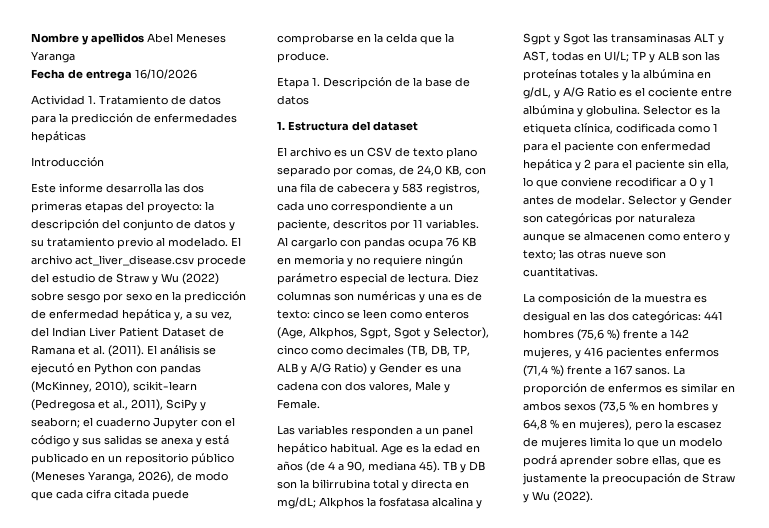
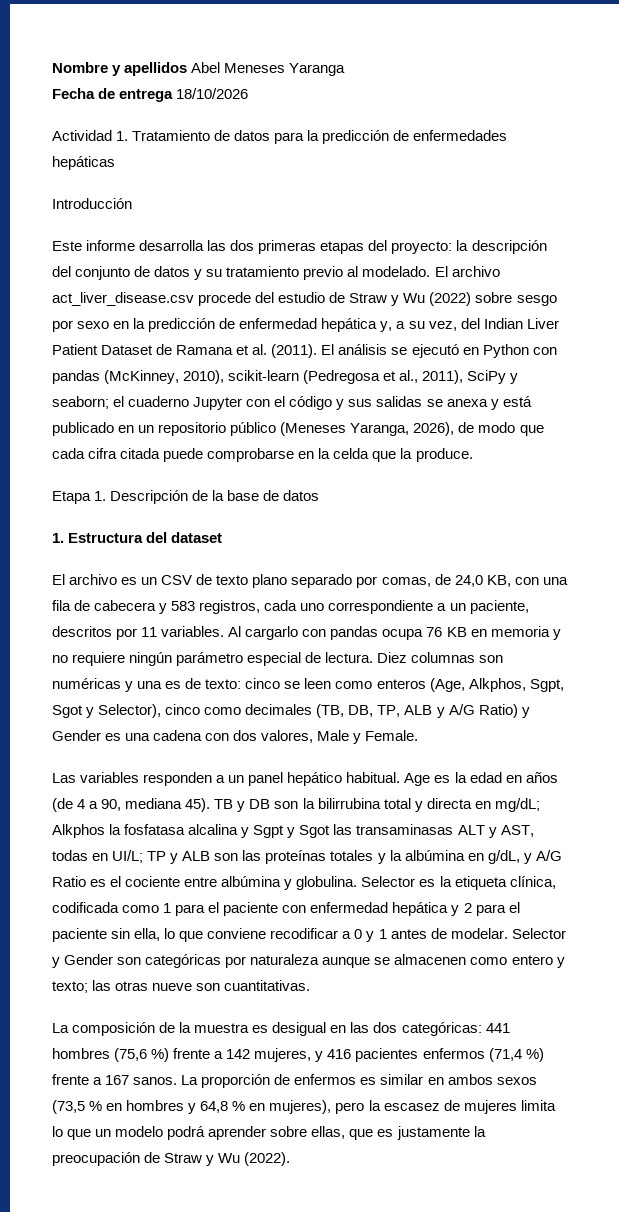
[135,69,197,79] 16/10/2026 -> [176,88,249,99] 18/10/2026

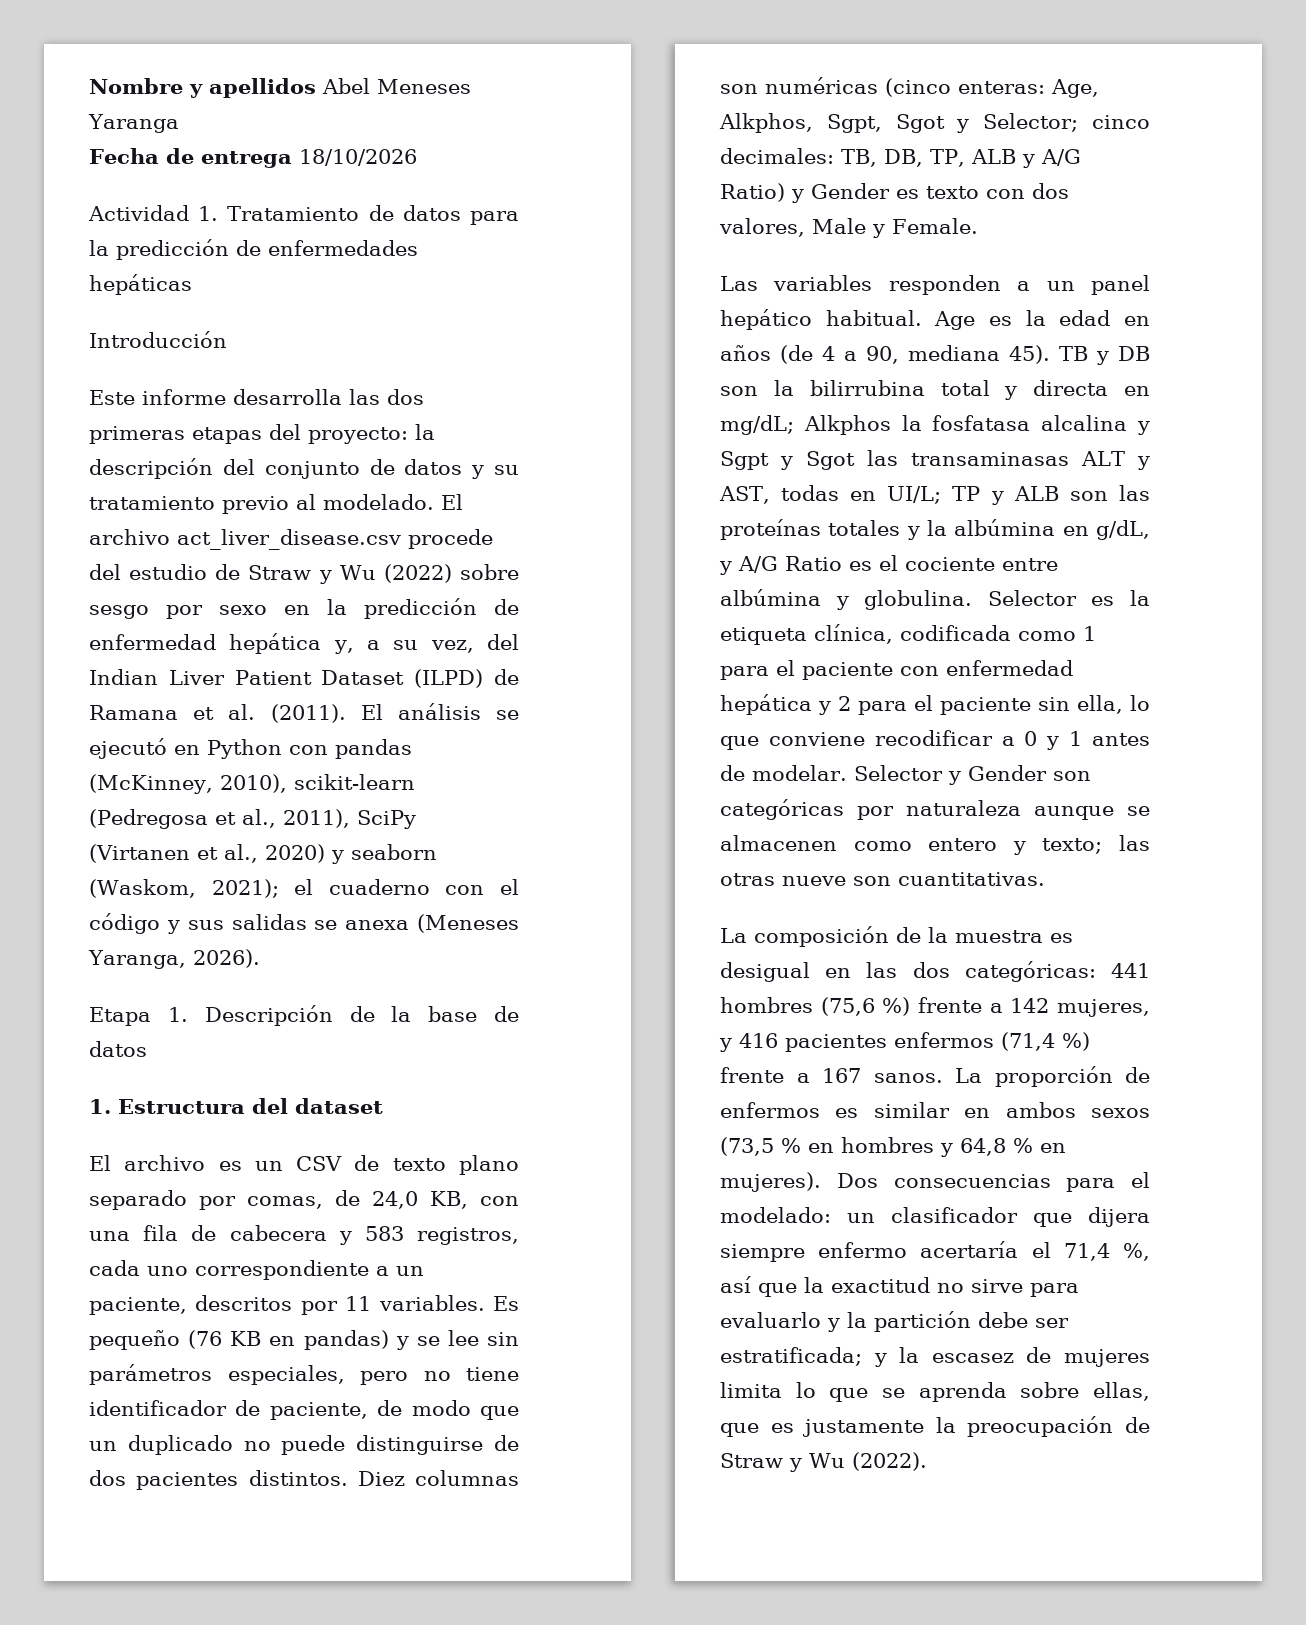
(154, 350) none -> [414,669,484,688] (ILPD)
[510,373,519,384] [52,396,109,409] y seaborn; -> [89,844,437,864] [89,879,279,898] (Virtanen et al., 2020) y seaborn (Waskom, 2021);
[193,397,243,410] Jupyter -> (430, 887) none
[490,396,532,410] [52,422,544,436] [52,448,473,462] y está publicado en un repositorio público (Meneses Yaranga, 2026), de modo que cada cifra citada puede comprobarse en la celda que la produce. -> [417,914,519,933] [88,949,260,969] (Meneses Yaranga, 2026).
[228,626,561,640] [52,652,504,666] [52,678,564,692] [52,704,345,718] Al cargarlo con pandas ocupa 76 KB en memoria y no requiere ningún parámetro especial de lectura. Diez columnas son numéricas y una es de texto: cinco se leen como enteros (Age, Alkphos, Sgpt, Sgot y Selector), cinco como decimales (TB, -> [492,1296,519,1311] [89,1330,519,1350] [89,1364,519,1385] [89,1400,519,1420] [89,1435,519,1455] [89,1470,519,1490] [720,77,1099,98] [719,113,1150,133] [720,148,877,167] Es pequeño (76 KB en pandas) y se lee sin parámetros especiales, pero no tiene identificador de paciente, de modo que un duplicado no puede distinguirse de dos pacientes distintos. Diez columnas son numéricas (cinco enteras: Age, Alkphos, Sgpt, Sgot y Selector; cinco decimales: TB,
[125,730,203,741] una cadena -> [926,186,979,199] texto
[269,1100,365,1114] mujeres), pero -> [720,1172,1150,1192] [720,1207,1150,1227] [720,1241,1150,1262] [720,1276,1079,1297] [720,1311,1069,1332] [720,1347,887,1367] mujeres). Dos consecuencias para el modelado: un clasificador que dijera siempre enfermo acertaría el 71,4 %, así que la exactitud no sirve para evaluarlo y la partición debe ser estratificada; y
[95,1126,267,1140] un modelo podrá aprender -> [882,1382,1007,1402] se aprenda

